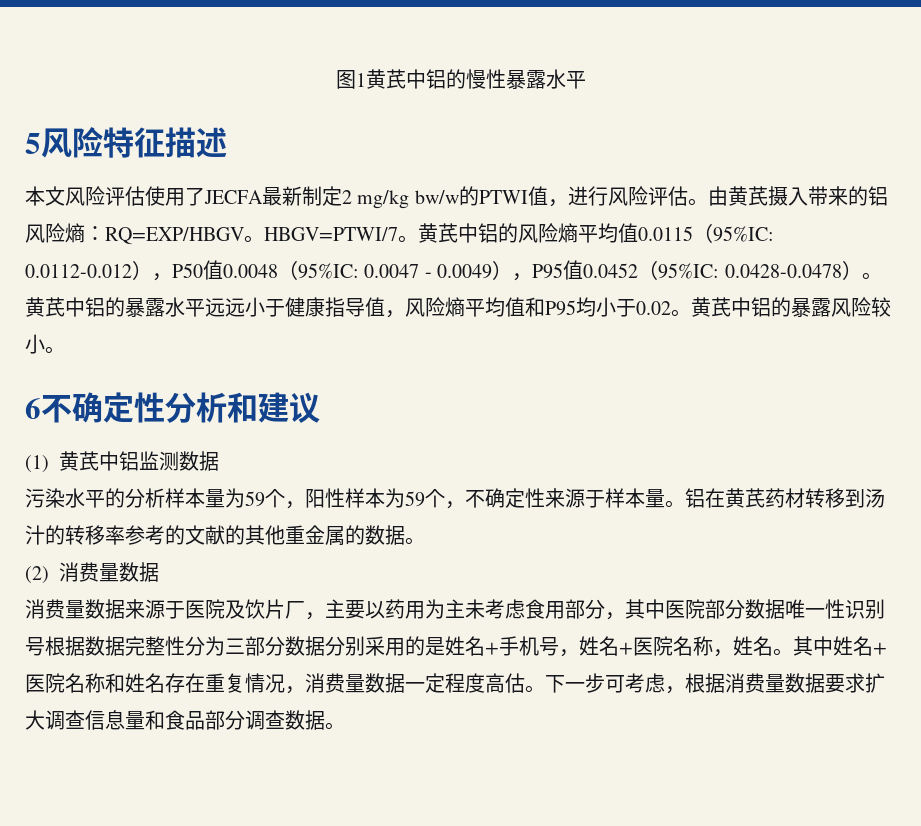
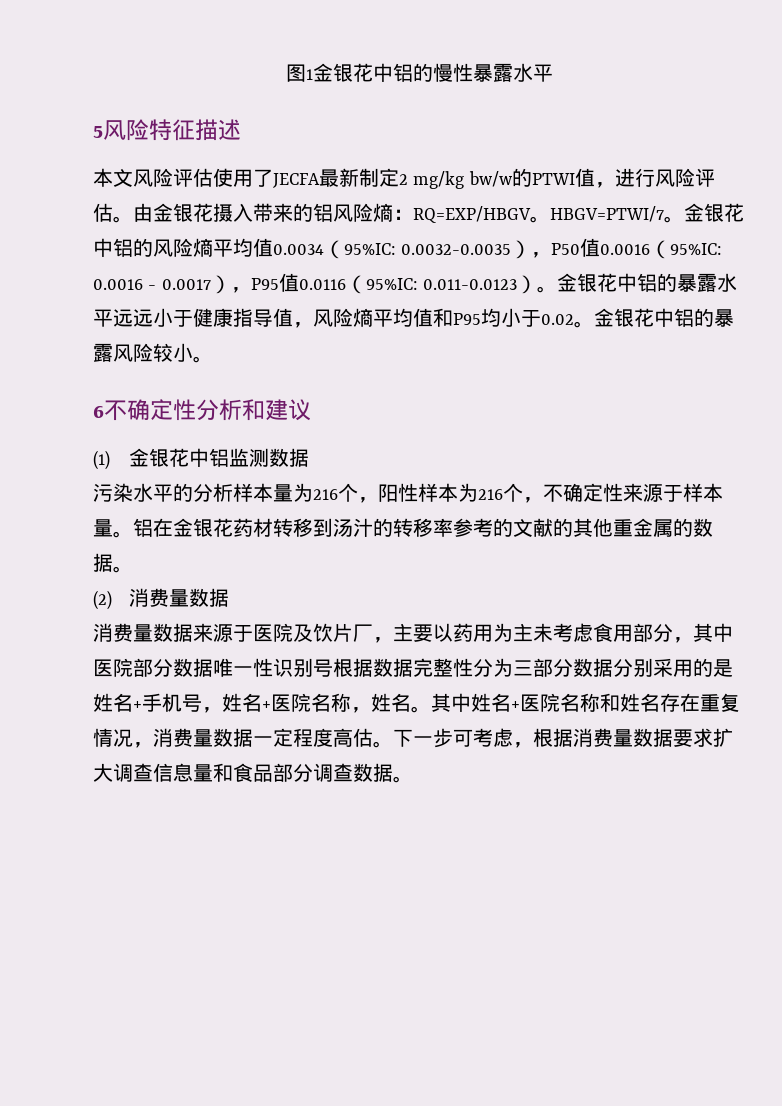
[365,69,406,89] 黄芪 -> [312,63,373,82] 金银花
[727,186,768,206] 黄芪 -> [153,203,213,222] 金银花
[418,223,458,243] 黄芪 -> [684,203,744,222] 金银花
[638,223,774,243] [25,260,882,281] [25,297,65,317] 0.0115（95%IC: 0.0112-0.012），P50值0.0048（95%IC: 0.0047 - 0.0049），P95值0.0452（95%IC: 0.0428-0.0478）。黄芪 -> [273,238,723,259] [93,273,617,294] 0.0034（95%IC: 0.0032-0.0035），P50值0.0016（95%IC: 0.0016 - 0.0017），P95值0.0116（95%IC: 0.011-0.0123）。金银花
[691,297,731,317] 黄芪 -> [594,308,654,327] 金银花
[59,451,99,471] 黄芪 -> [128,448,189,467] 金银花
[245,491,265,507] 59 -> [313,489,338,500] 216
[405,491,425,507] 59 -> [478,489,503,500] 216
[725,488,765,508] 黄芪 -> [173,518,233,537] 金银花

